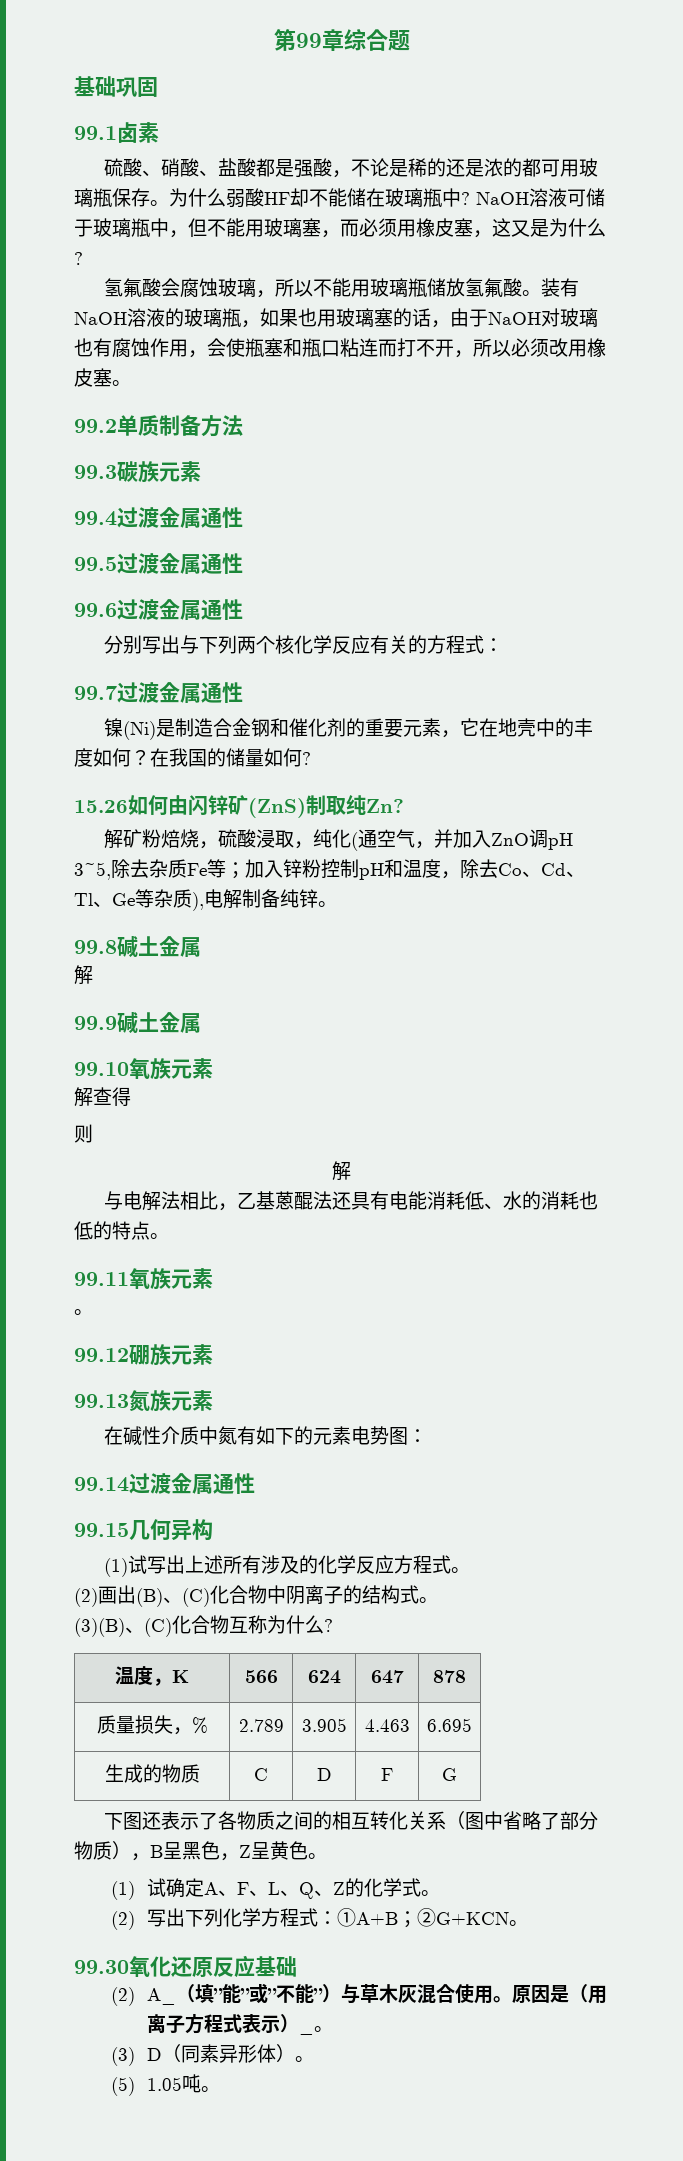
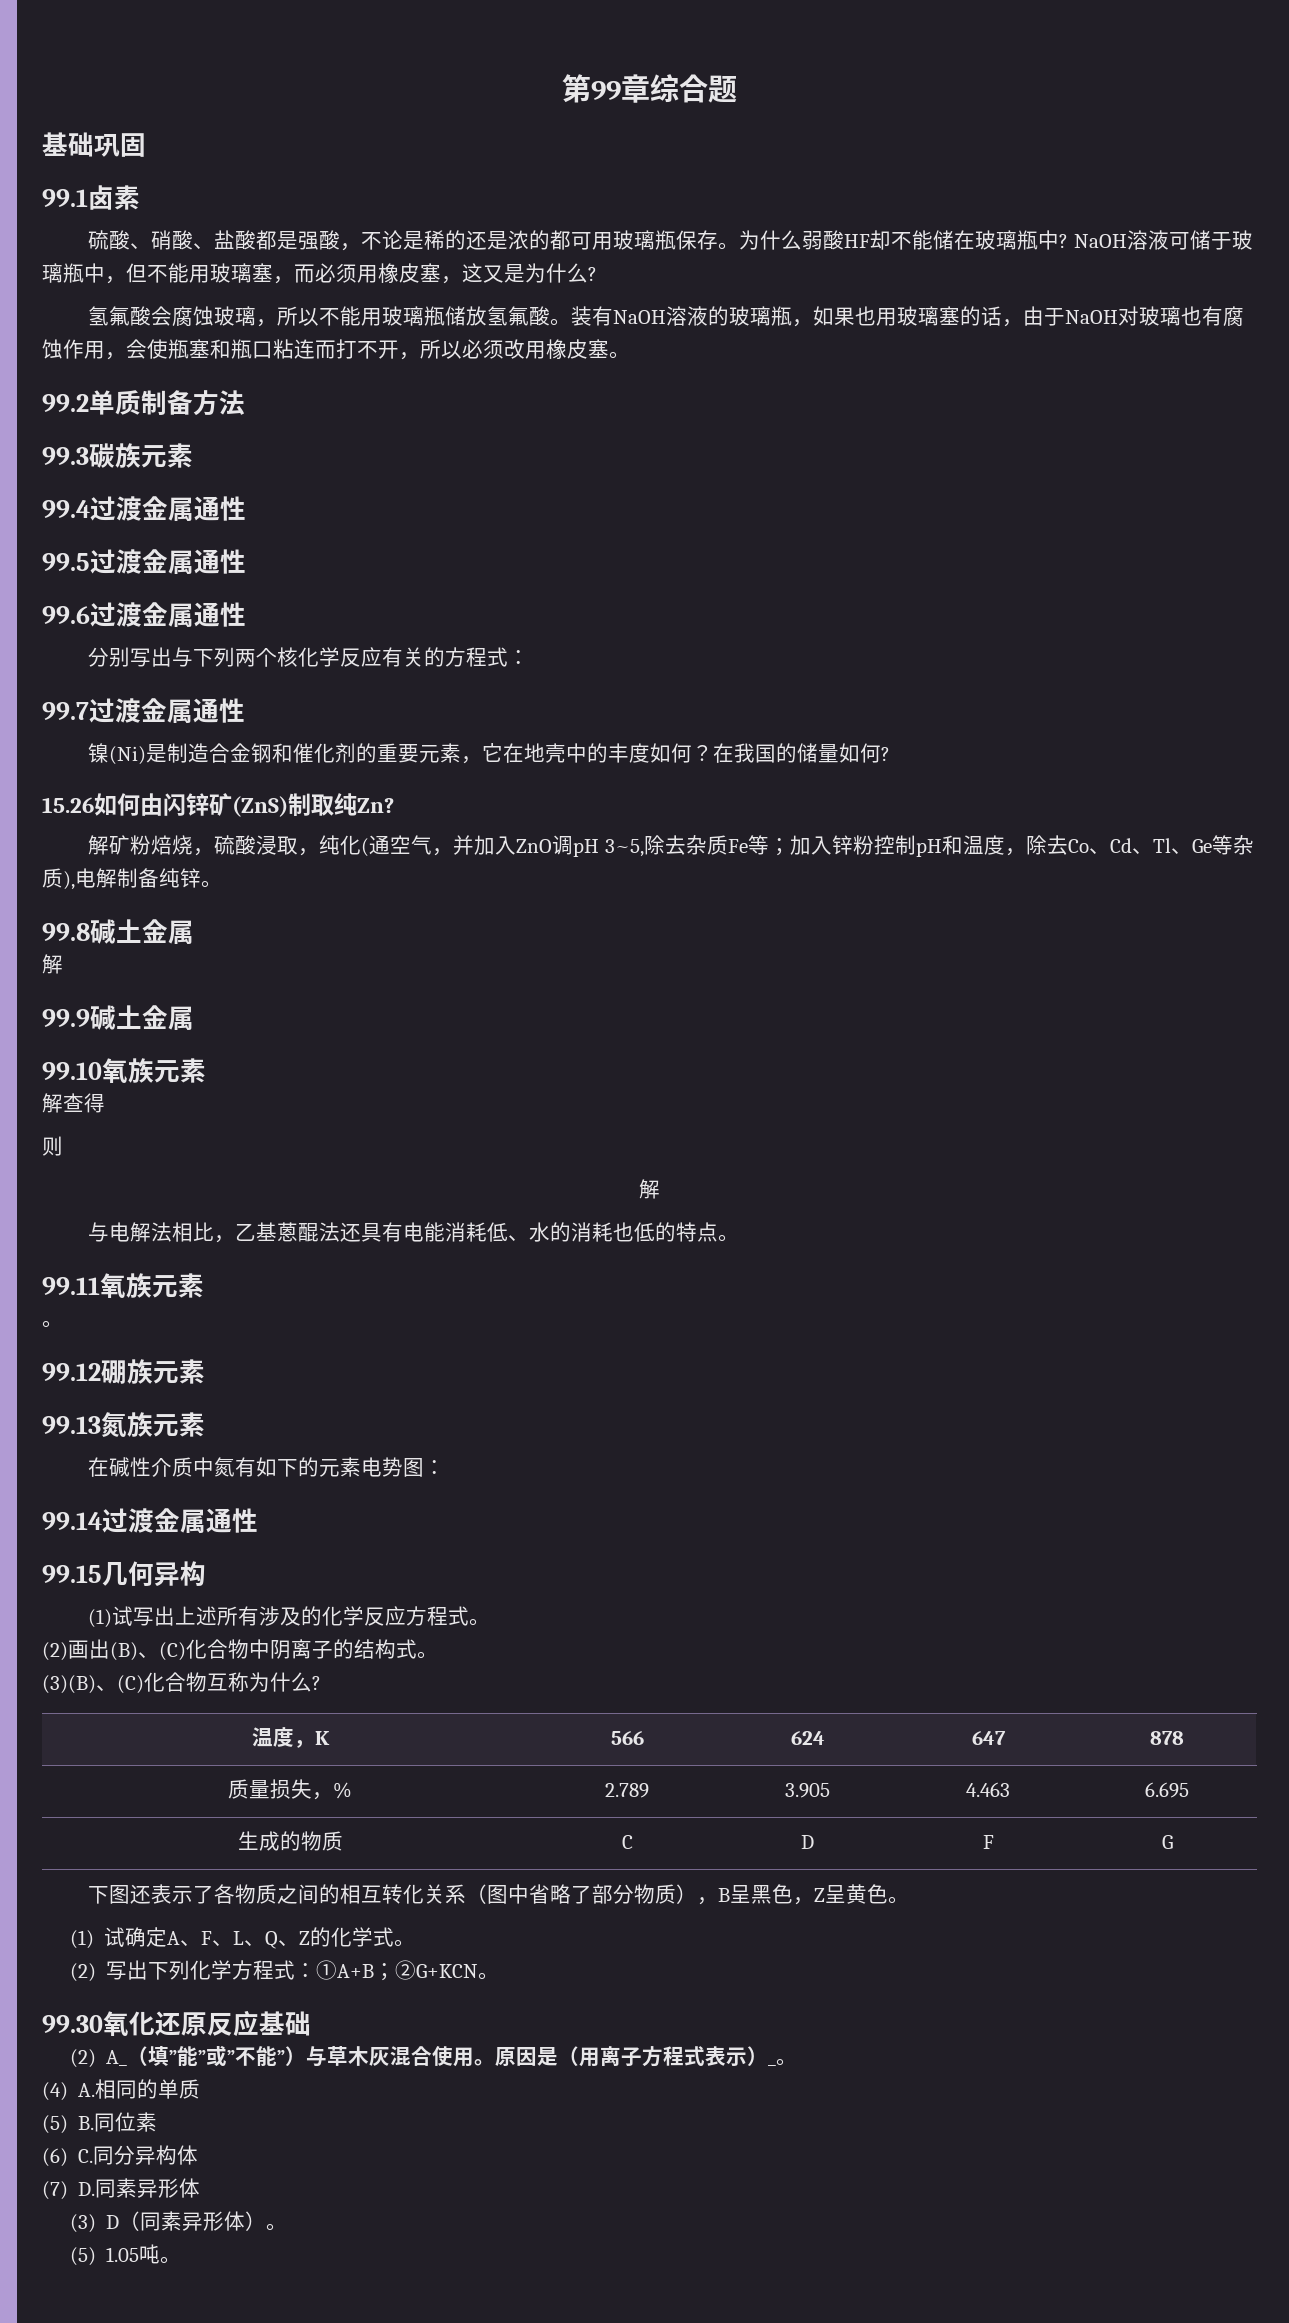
(334, 2029) none -> [42,2079,201,2101] [42,2112,158,2134] [42,2145,199,2167] [42,2178,201,2200] // (4) A.相同的单质 // (5) B.同位素 // (6) C.同分异构体 // (7) D.同素异形体

